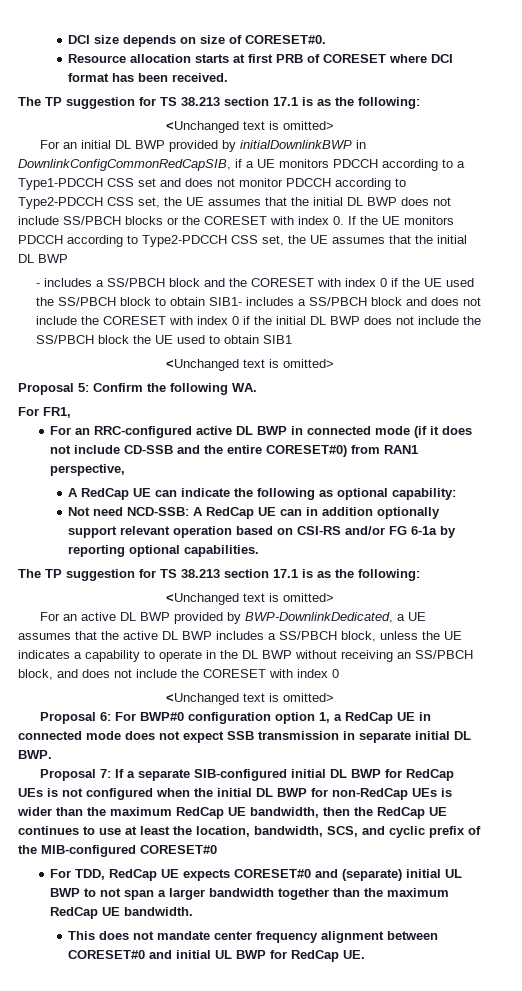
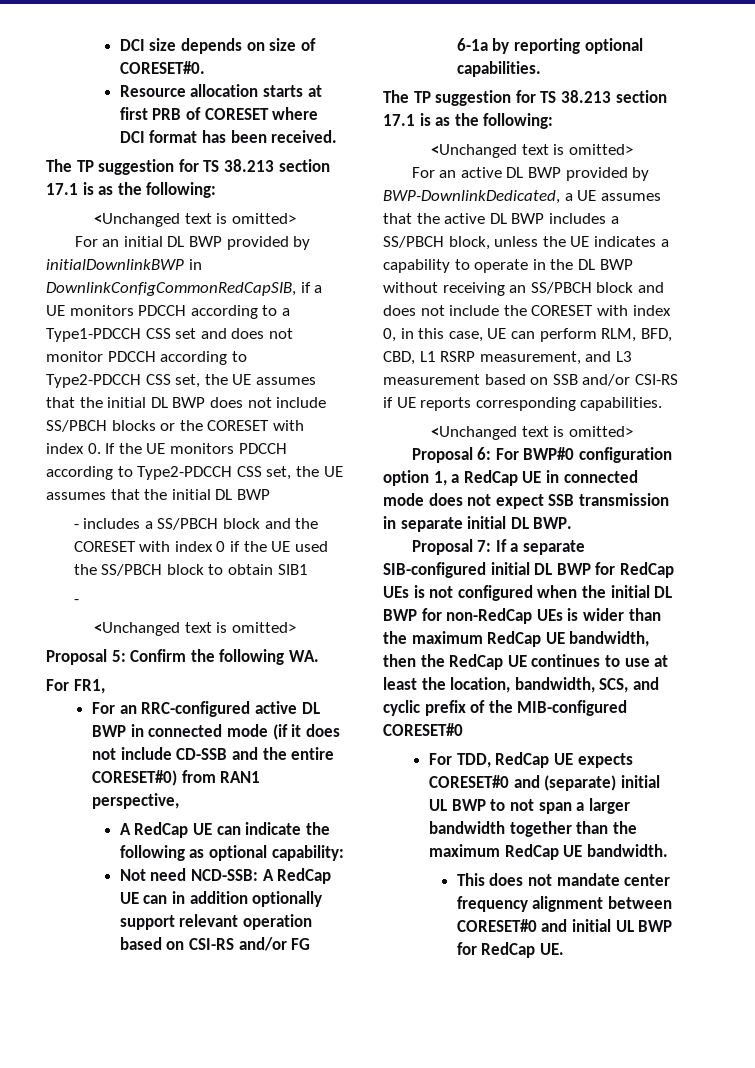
[208,297,481,306] [35,316,481,325] [35,335,259,344] SIB1- includes a SS/PBCH block and does not include the CORESET with index 0 if the initial DL BWP does not include the SS/PBCH block the UE used to obtain -> (273, 569) none
(292, 339) none -> [73,599,79,604] // -
[18,669,339,680] block, and does not include the CORESET with index 0 -> [596,282,664,293] [383,305,671,316] [383,328,672,342] [383,351,632,365] [383,374,678,386] [383,397,663,411] block and does not include the CORESET with index 0, in this case, UE can perform RLM, BFD, CBD, L1 RSRP measurement, and L3 measurement based on SSB and/or CSI-RS if UE reports corresponding capabilities.

